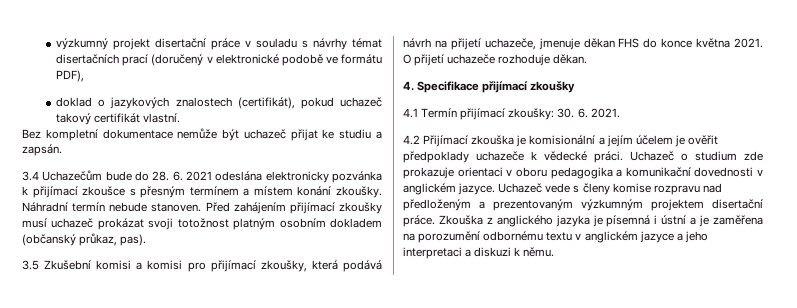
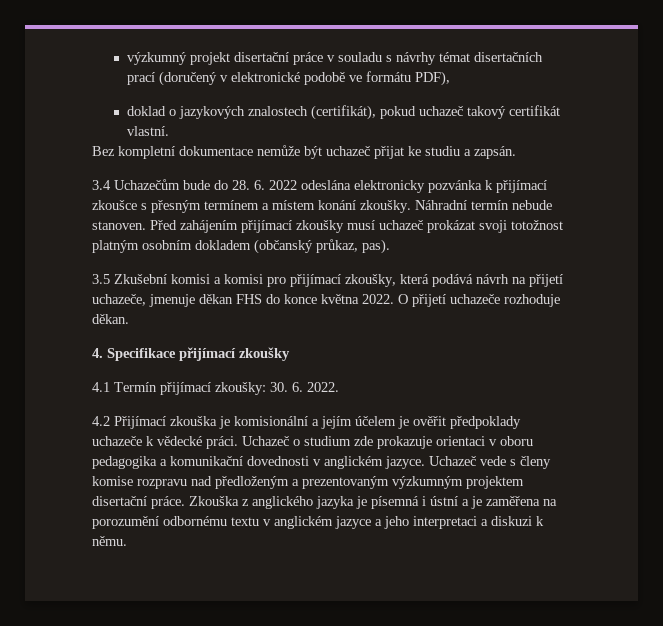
[186,171,213,181] 2021 -> [269,180,297,190] 2022
[734,38,763,48] 2021. -> [362,294,394,304] 2022.
[590,108,620,118] 2021. -> [307,382,339,392] 2022.

